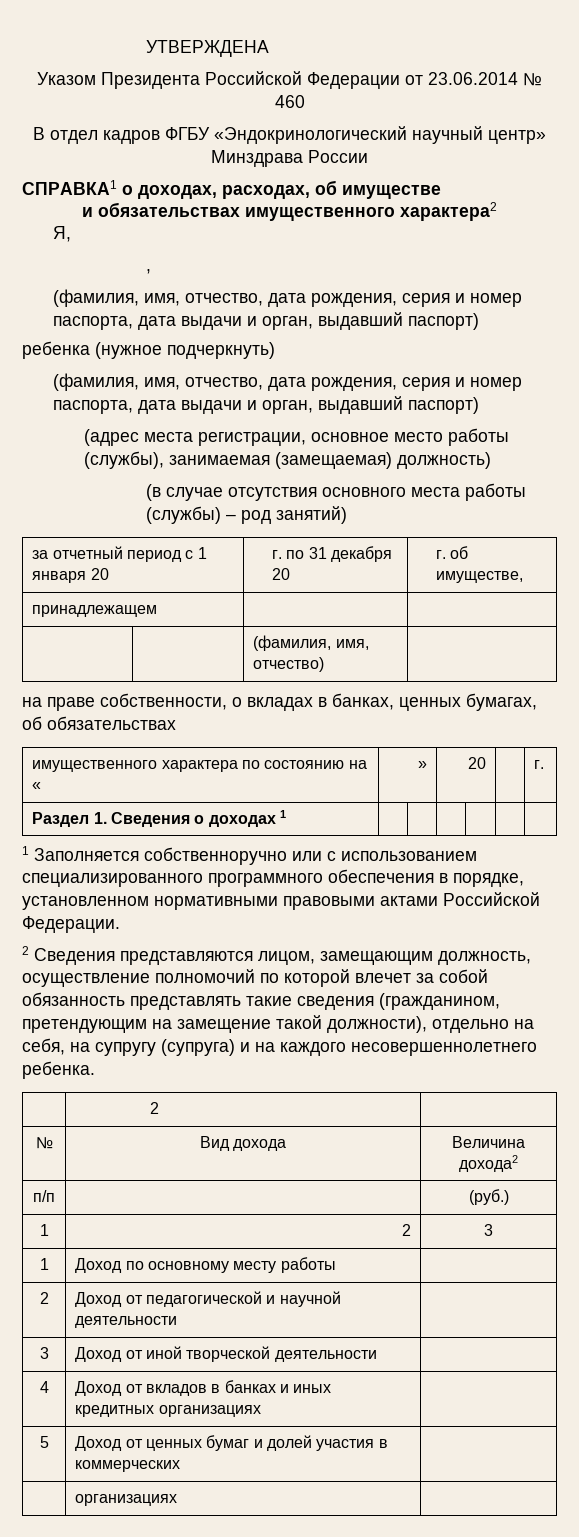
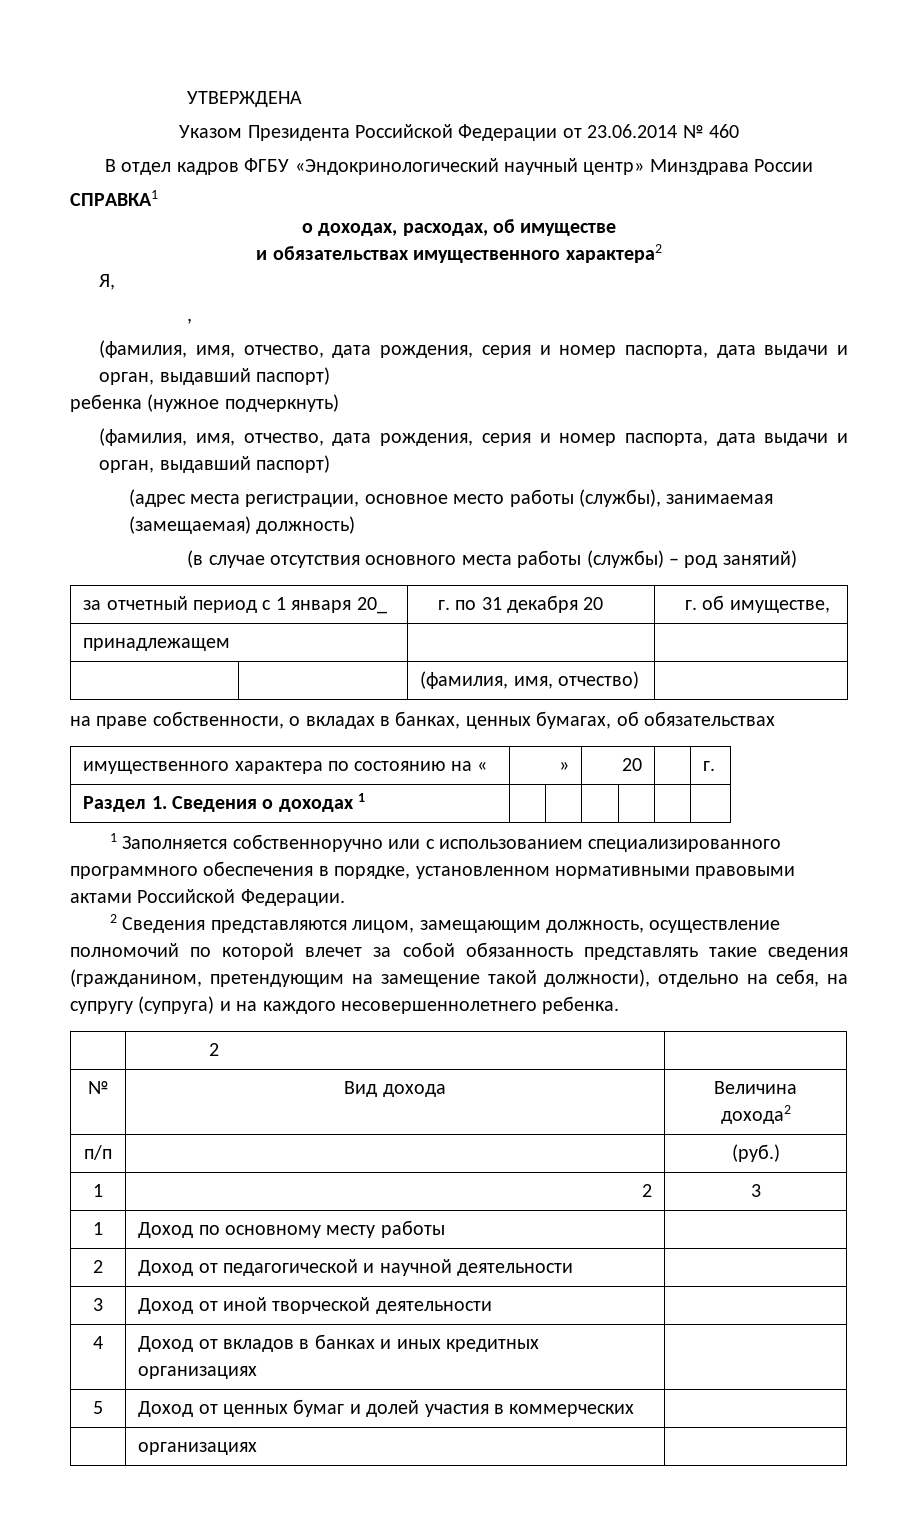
(117, 187) none -> (158, 198) //
[90,568,109,580] 20 -> [356,597,387,614] 20_

